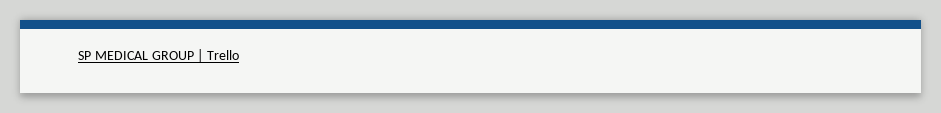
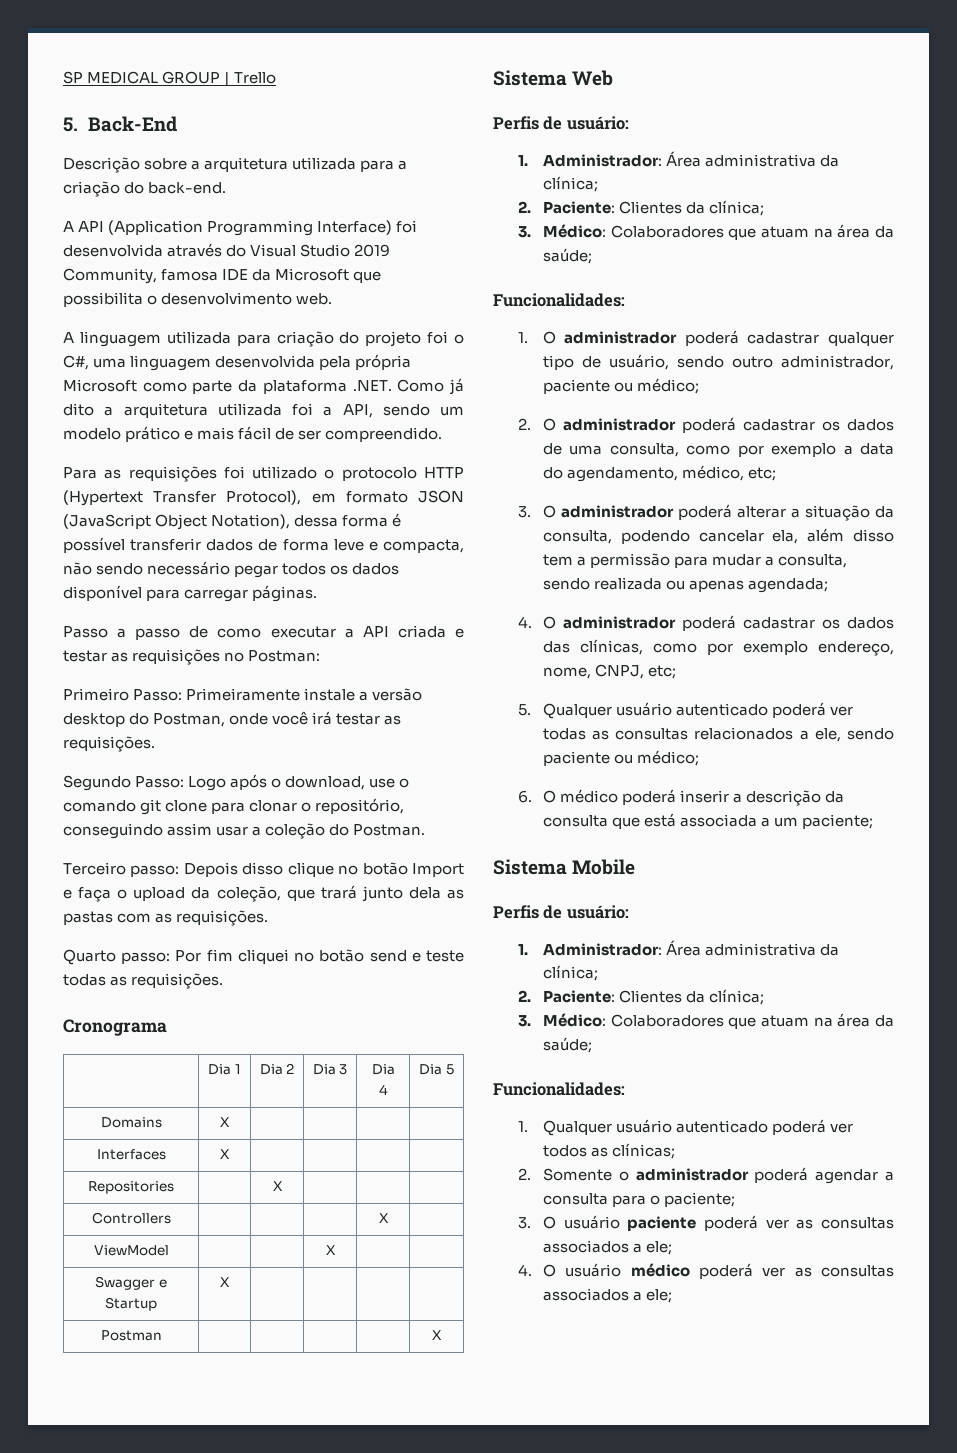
(240, 55) none -> [63,116,177,132] [63,157,408,173] [63,181,227,197] [63,220,418,236] [63,243,391,257] [63,268,382,284] [63,292,333,307] [63,331,464,347] [63,354,412,371] [63,378,465,395] [63,403,464,418] [63,426,443,442] [63,466,464,482] [63,490,464,506] [63,513,402,530] [63,537,465,553] [63,561,400,578] [63,585,318,602] [63,625,464,640] [63,649,321,665] [63,688,423,701] [63,711,402,727] [63,736,155,752] [63,774,410,791] [63,798,405,815] [63,823,426,839] [63,862,465,877] [63,885,465,902] [63,910,269,926] [63,949,465,965] [63,973,224,989] [63,1019,167,1036] [208,1064,241,1075] [259,1063,295,1075] [312,1064,348,1075] [371,1064,395,1075] [378,1084,388,1095] [419,1064,454,1075] [100,1117,162,1128] [220,1117,230,1127] [96,1149,166,1160] [220,1149,230,1159] [88,1181,174,1194] [272,1181,283,1191] [91,1212,171,1224] [378,1213,389,1223] [93,1245,169,1256] [325,1245,336,1255] [95,1276,167,1290] [105,1297,157,1311] [220,1277,230,1287] [100,1330,162,1341] [432,1330,442,1340] [493,70,614,86] [493,116,629,130] [517,151,840,167] [542,176,598,192] [517,200,765,216] [517,224,894,240] [542,248,592,264] [493,293,625,307] [517,330,894,346] [542,354,894,370] [542,378,700,394] [517,417,894,433] [542,443,894,457] [542,465,777,482] [517,504,894,521] [542,528,894,544] [542,553,848,568] [542,577,829,593] [517,615,894,631] [542,639,894,656] [542,664,677,679] [517,702,854,719] [542,727,894,742] [542,750,700,766] [517,789,845,806] [542,813,874,829] [493,859,636,875] [493,905,629,919] [517,940,840,956] [542,965,598,981] [517,989,765,1005] [517,1013,894,1029] [542,1037,592,1053] [493,1082,625,1096] [517,1119,854,1136] [542,1143,676,1159] [517,1167,894,1184] [542,1192,736,1207] [517,1215,894,1231] [542,1240,673,1255] [517,1263,894,1279] [542,1288,673,1303] // 5. Back-End // Descrição sobre a arquitetura utilizada para a criação do back-end. // A API (Application Programming Interface) foi desenvolvida através do Visual Studio 2019 Community, famosa IDE da Microsoft que possibilita o desenvolvimento web. // A linguagem utilizada para criação do projeto foi o C#, uma linguagem desenvolvida pela própria Microsoft como parte da plataforma .NET. Como já dito a arquitetura utilizada foi a API, sendo um modelo prático e mais fácil de ser compreendido. // Para as requisições foi utilizado o protocolo HTTP (Hypertext Transfer Protocol), em formato JSON (JavaScript Object Notation), dessa forma é possível transferir dados de forma leve e compacta, não sendo necessário pegar todos os dados disponível para carregar páginas. // Passo a passo de como executar a API criada e testar as requisições no Postman: // Primeiro Passo: Primeiramente instale a versão desktop do Postman, onde você irá testar as requisições. // Segundo Passo: Logo após o download, use o comando git clone para clonar o repositório, conseguindo assim usar a coleção do Postman. // Terceiro passo: Depois disso clique no botão Import e faça o upload da coleção, que trará junto dela as pastas com as requisições. // Quarto passo: Por fim cliquei no botão send e teste todas as requisições. // Cronograma // | Dia 1 | Dia 2 | Dia 3 | Dia 4 | Dia 5 // Domains | X | | | | // Interfaces | X | | | | // Repositories | | X | | | // Controllers | | | | X | // ViewModel | | | X | | // Swagger e Startup | X | | | | // Postman | | | | | X // Sistema Web // Perfis de usuário: // 1. Administrador: Área administrativa da clínica; // 2. Paciente: Clientes da clínica; // 3. Médico: Colaboradores que atuam na área da saúde; // Funcionalidades: // 1. O administrador poderá cadastrar qualquer tipo de usuário, sendo outro administrador, paciente ou médico; // 2. O administrador poderá cadastrar os dados de uma consulta, como por exemplo a data do agendamento, médico, etc; // 3. O administrador poderá alterar a situação da consulta, podendo cancelar ela, além disso tem a permissão para mudar a consulta, sendo realizada ou apenas agendada; // 4. O administrador poderá cadastrar os dados das clínicas, como por exemplo endereço, nome, CNPJ, etc; // 5. Qualquer usuário autenticado poderá ver todas as consultas relacionados a ele, sendo paciente ou médico; // 6. O médico poderá inserir a descrição da consulta que está associada a um paciente; // Sistema Mobile // Perfis de usuário: // 1. Administrador: Área administrativa da clínica; // 2. Paciente: Clientes da clínica; // 3. Médico: Colaboradores que atuam na área da saúde; // Funcionalidades: // 1. Qualquer usuário autenticado poderá ver todos as clínicas; // 2. Somente o administrador poderá agendar a consulta para o paciente; // 3. O usuário paciente poderá ver as consultas associados a ele; // 4. O usuário médico poderá ver as consultas associados a ele;

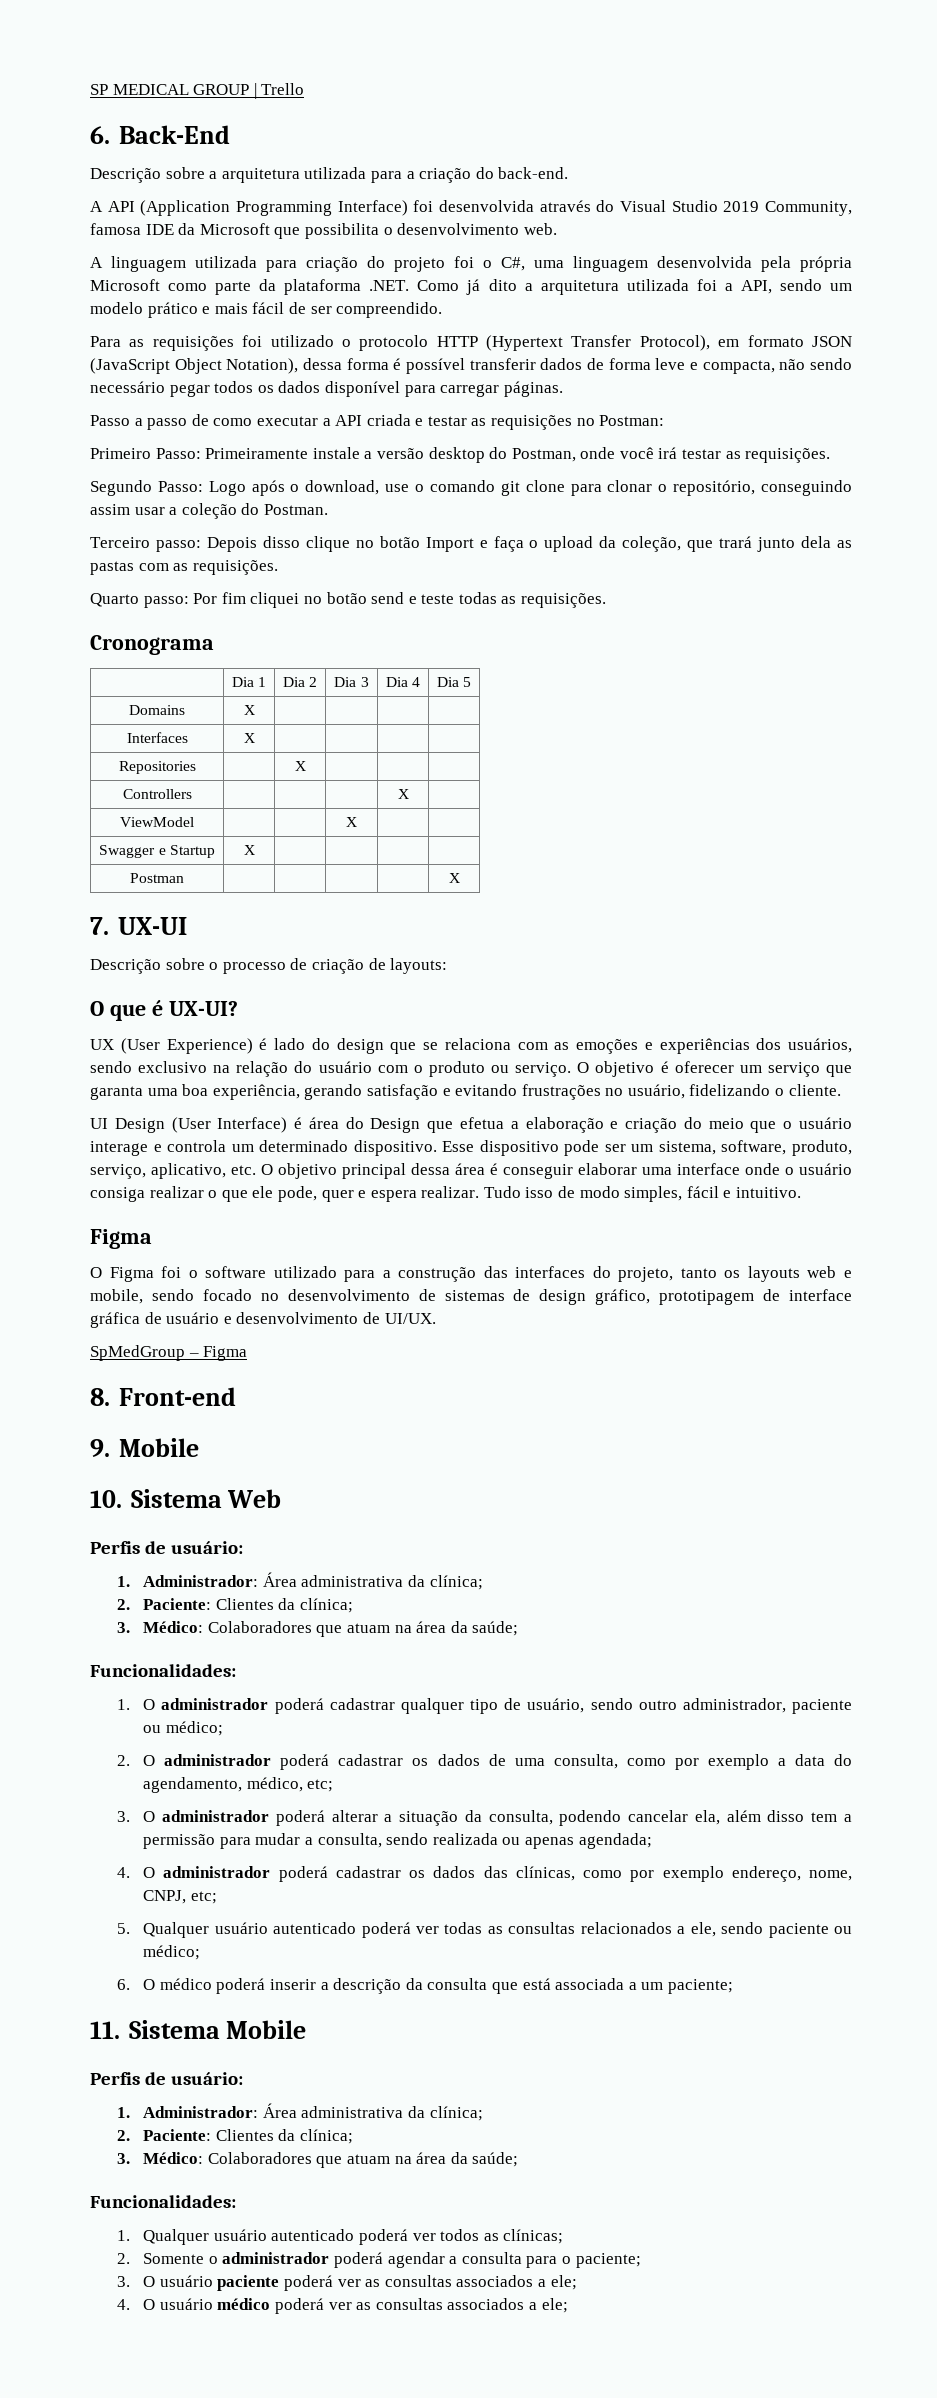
[63,117,78,132] 5. -> [90,126,110,144] 6.
(442, 1335) none -> [90,917,187,935] [90,958,448,974] [90,1000,238,1021] [90,1038,852,1054] [90,1061,853,1077] [90,1084,841,1100] [90,1117,853,1133] [90,1140,852,1156] [90,1163,852,1179] [90,1186,802,1202] [90,1229,152,1249] [90,1266,852,1282] [90,1289,852,1305] [90,1312,436,1328] [90,1345,248,1361] [90,1387,236,1406] [90,1438,199,1457] [90,1490,122,1508] 7. UX-UI // Descrição sobre o processo de criação de layouts: // O que é UX-UI? // UX (User Experience) é lado do design que se relaciona com as emoções e experiências dos usuários, sendo exclusivo na relação do usuário com o produto ou serviço. O objetivo é oferecer um serviço que garanta uma boa experiência, gerando satisfação e evitando frustrações no usuário, fidelizando o cliente. // UI Design (User Interface) é área do Design que efetua a elaboração e criação do meio que o usuário interage e controla um determinado dispositivo. Esse dispositivo pode ser um sistema, software, produto, serviço, aplicativo, etc. O objetivo principal dessa área é conseguir elaborar uma interface onde o usuário consiga realizar o que ele pode, quer e espera realizar. Tudo isso de modo simples, fácil e intuitivo. // Figma // O Figma foi o software utilizado para a construção das interfaces do projeto, tanto os layouts web e mobile, sendo focado no desenvolvimento de sistemas de design gráfico, prototipagem de interface gráfica de usuário e desenvolvimento de UI/UX. // SpMedGroup – Figma // 8. Front-end // 9. Mobile // 10.
(874, 821) none -> [90,2021,120,2039] 11.

